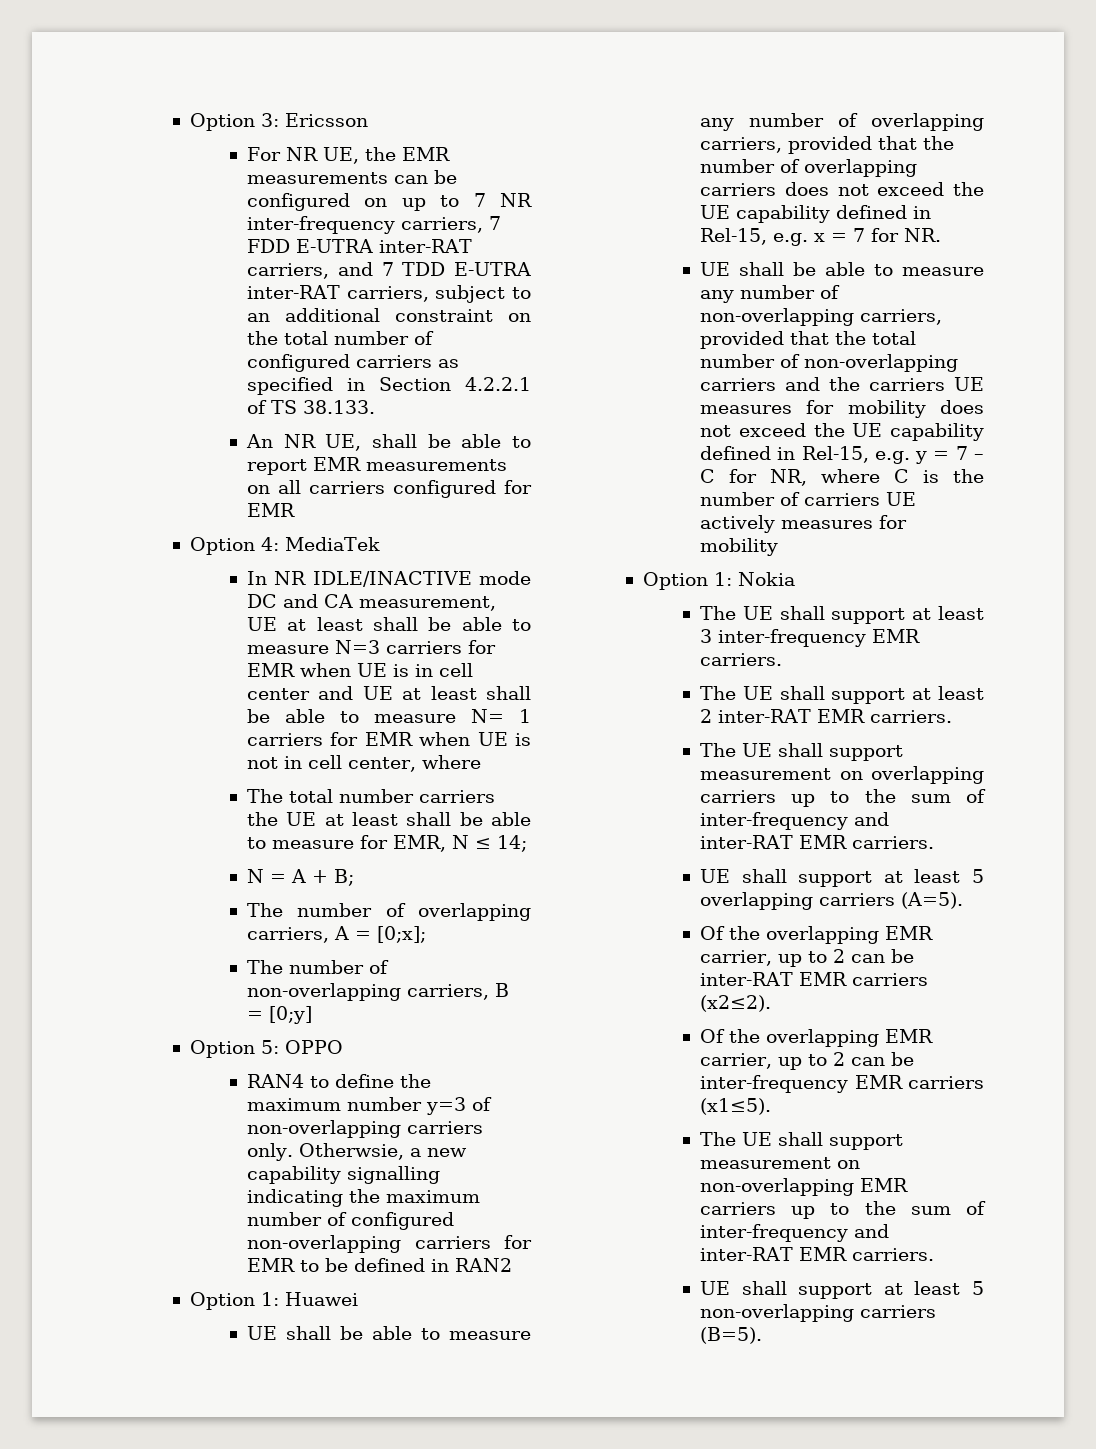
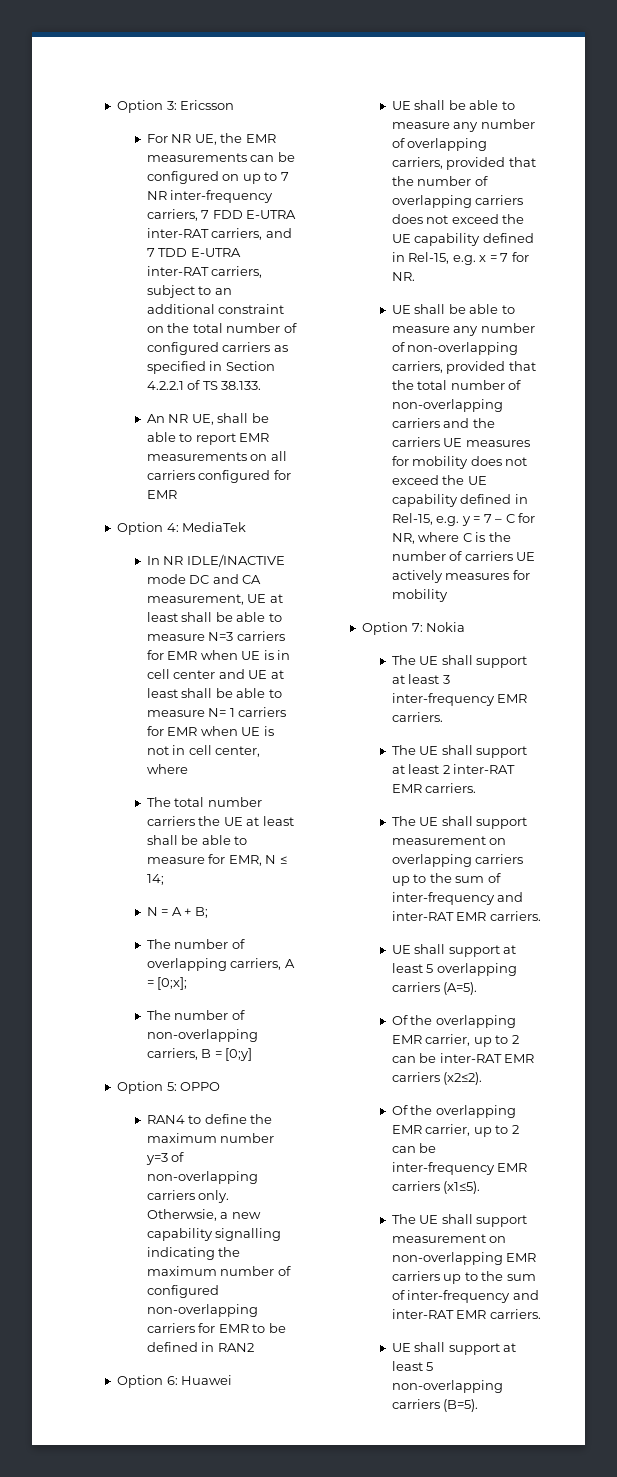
[260,1292,279,1306] 1: -> [166,1376,178,1385] 6:
[713,572,732,586] 1: -> [411,623,423,632] 7:

